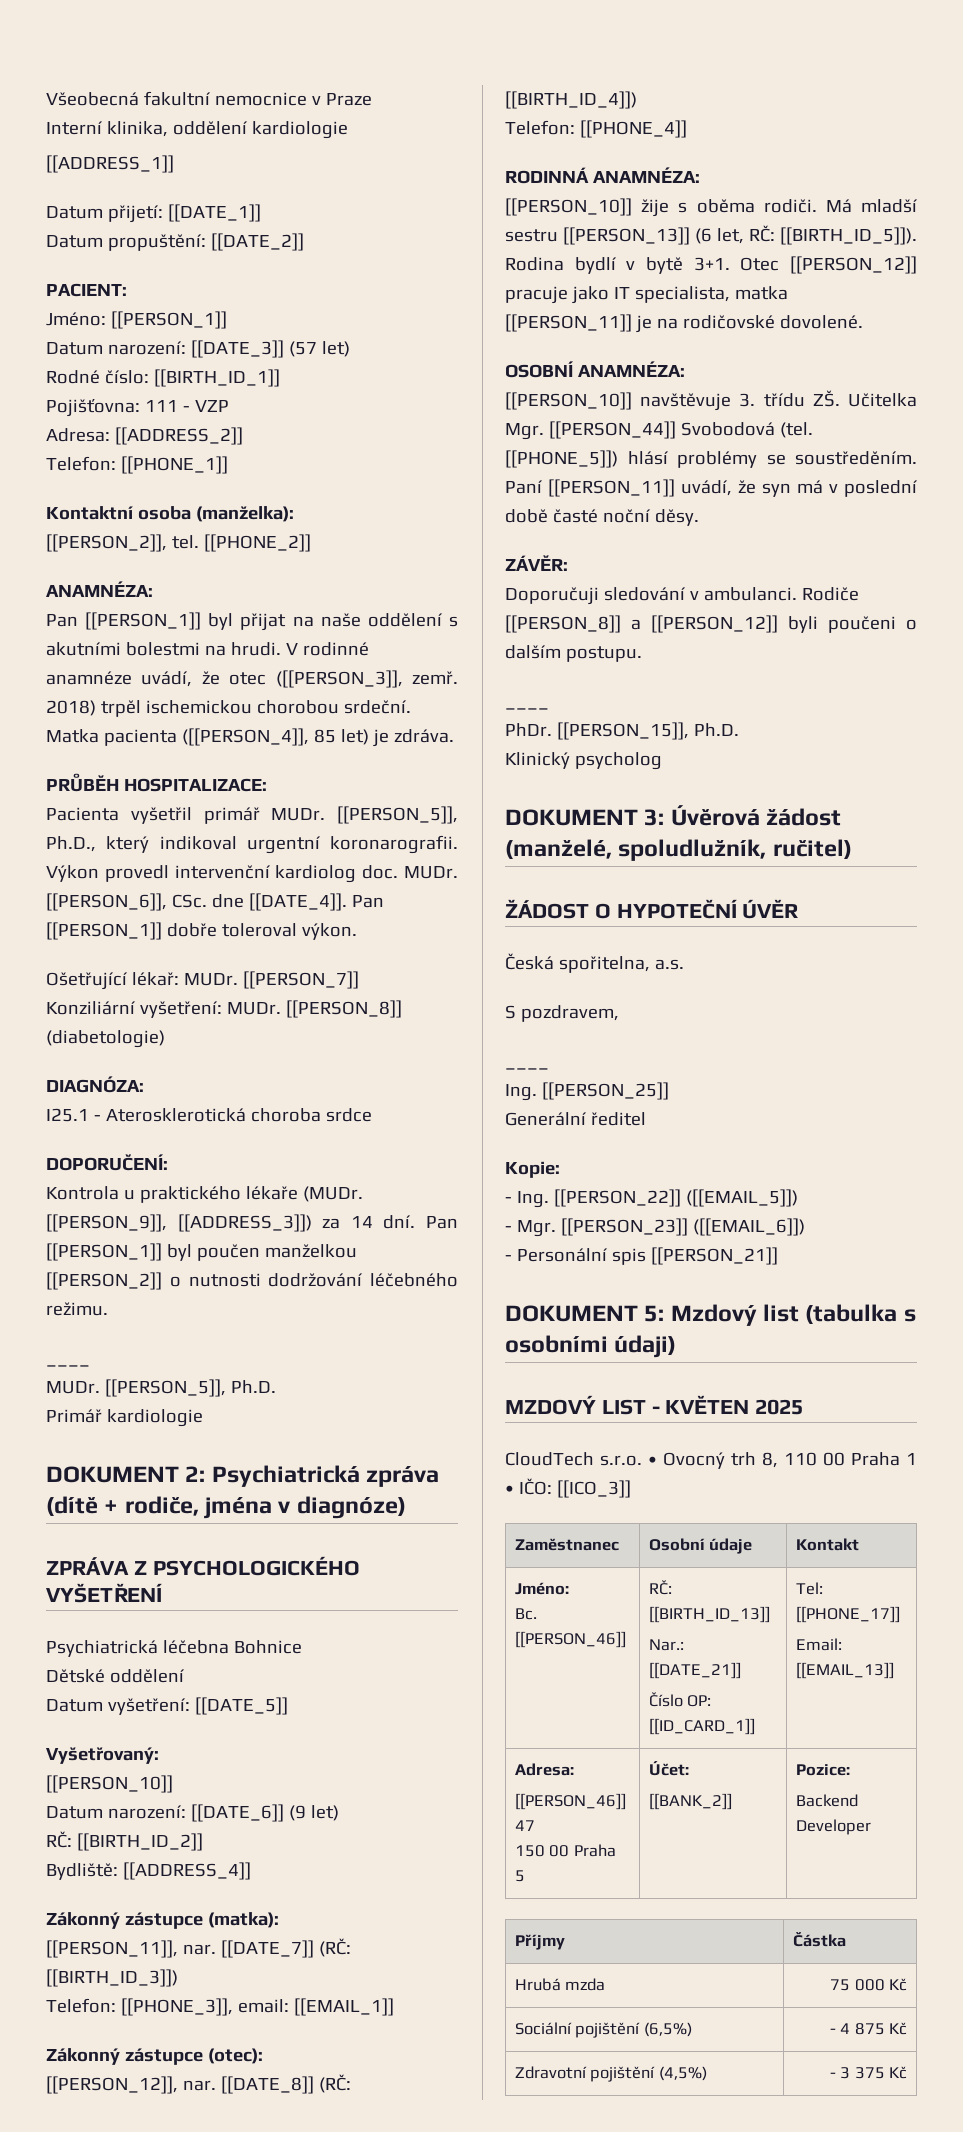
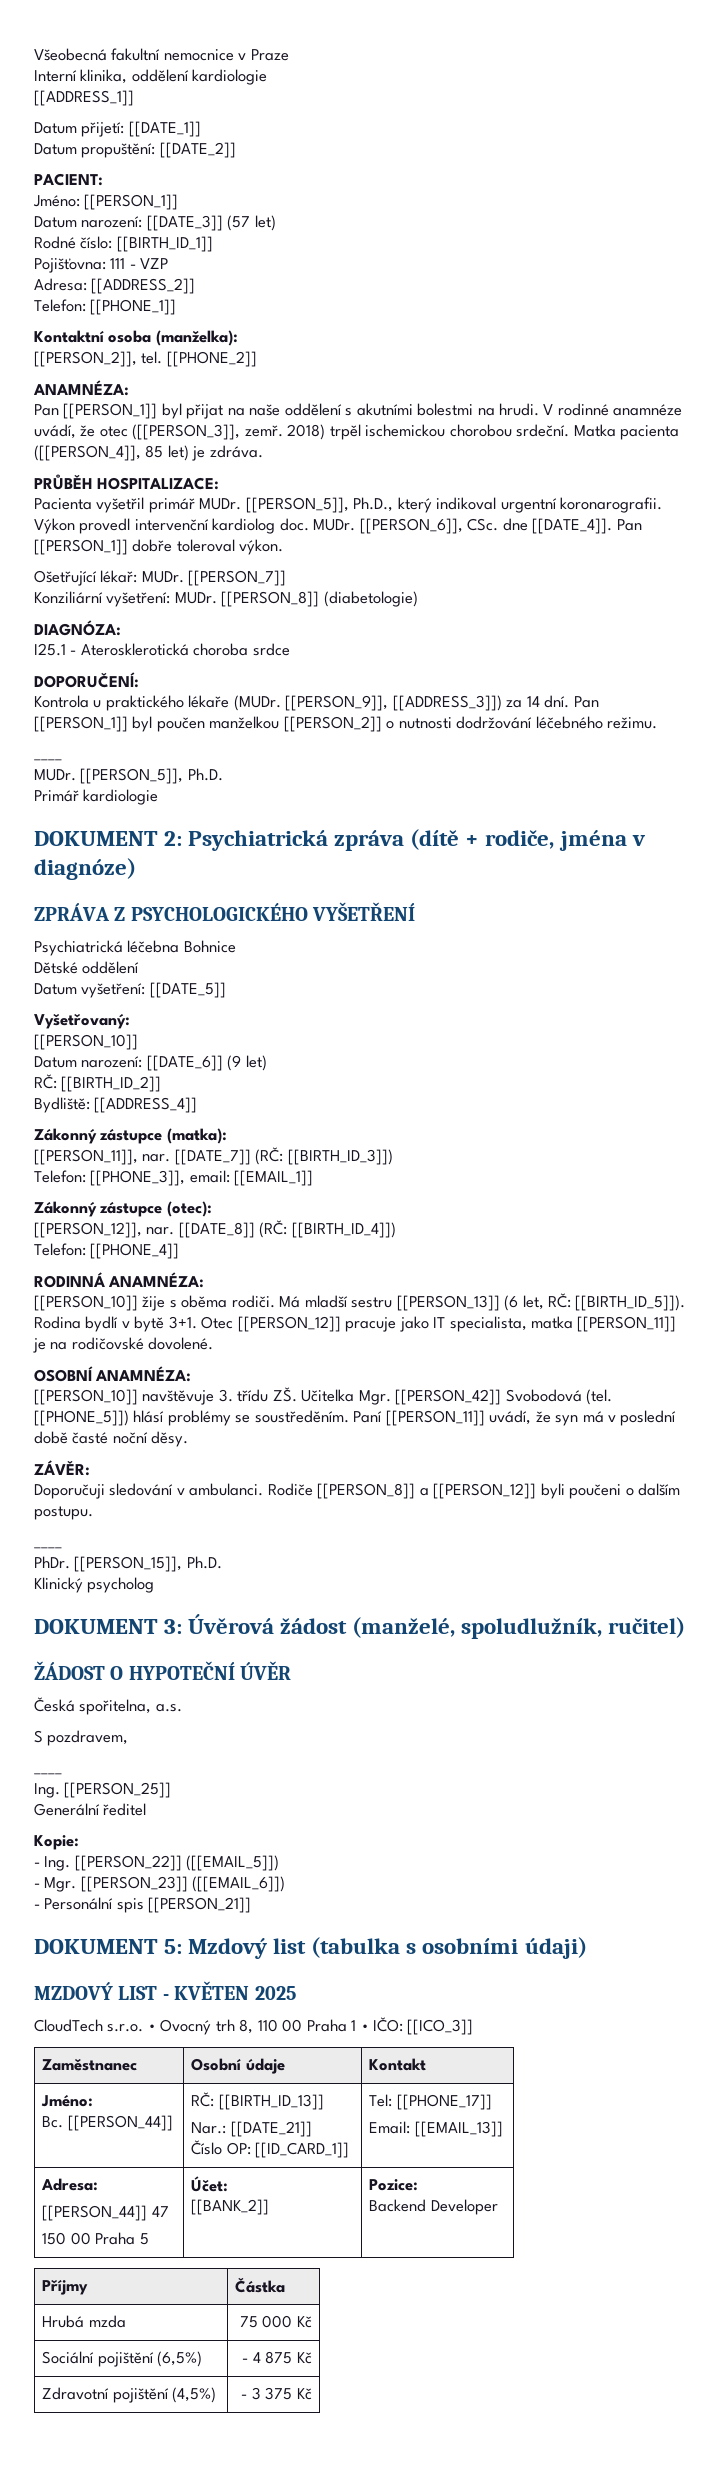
[548,421,676,439] [[PERSON_44]] -> [395,1389,502,1405] [[PERSON_42]]
[514,1631,626,1648] [[PERSON_46]] -> [67,2115,173,2131] [[PERSON_44]]
[514,1793,626,1810] [[PERSON_46]] -> [42,2205,148,2221] [[PERSON_44]]

